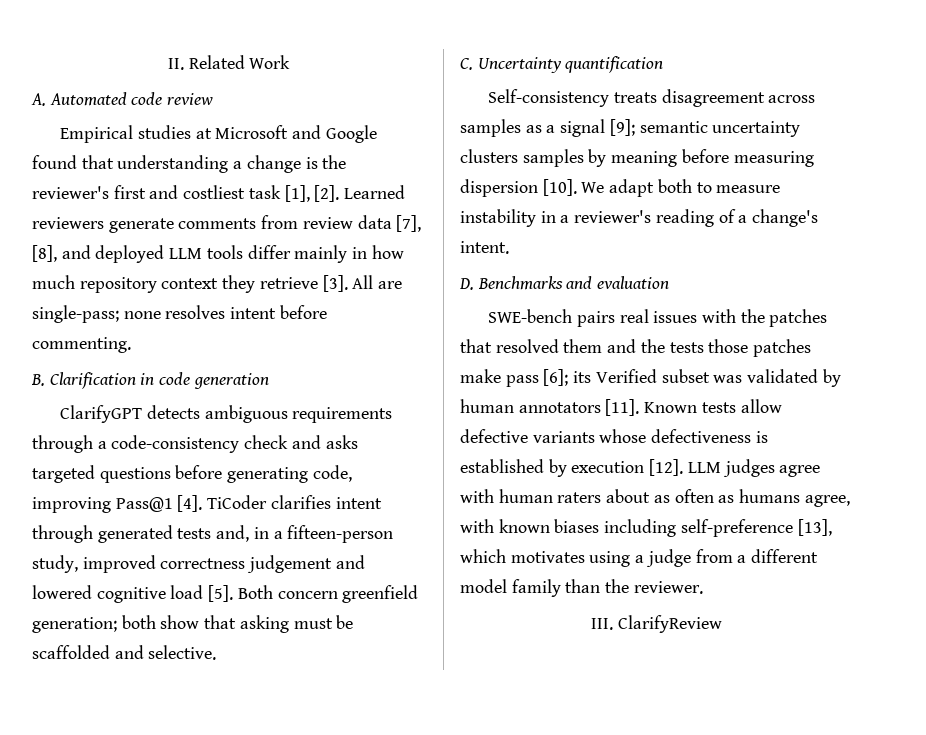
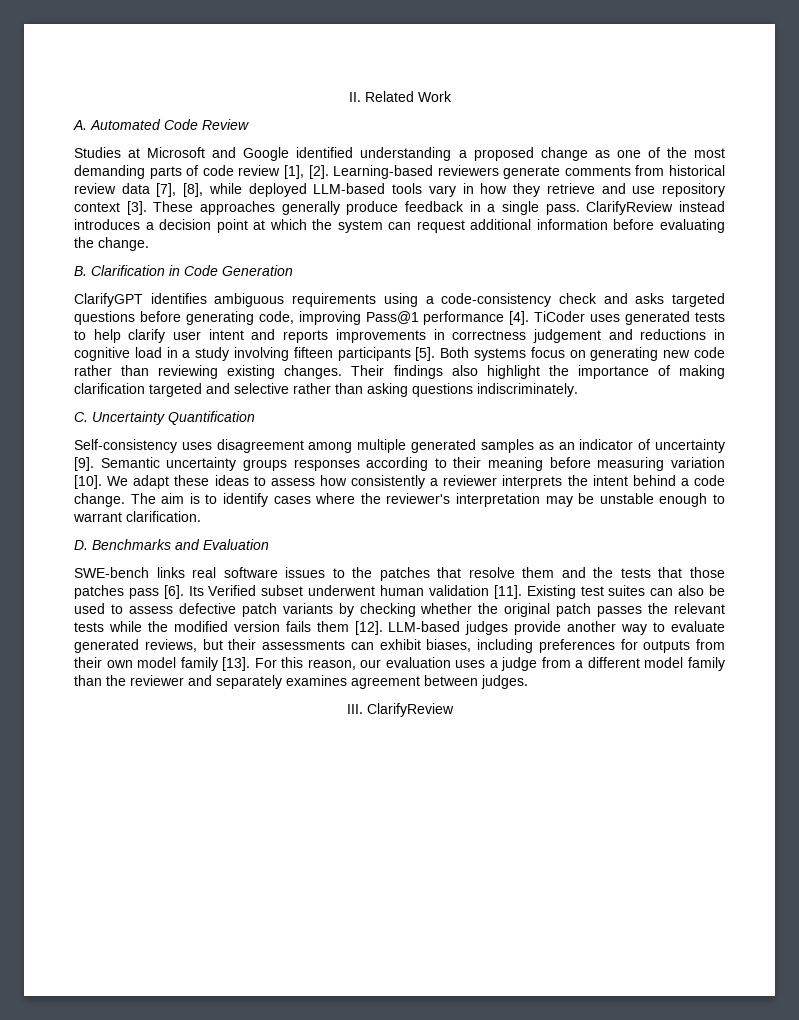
[131,92,214,105] [60,125,377,143] [32,155,347,173] [32,185,281,199] code review // Empirical studies at Microsoft and Google found that understanding a change is the reviewer's first and costliest task -> [164,119,249,130] [74,147,725,161] [74,165,281,179] Code Review // Studies at Microsoft and Google identified understanding a proposed change as one of the most demanding parts of code review
[344,185,406,199] Learned -> [333,165,434,179] Learning-based
(299, 222) none -> [669,165,725,176] historical
[61,245,404,263] [32,275,403,293] [32,305,327,323] [32,337,131,353] and deployed LLM tools differ mainly in how much repository context they retrieve [3]. All are single-pass; none resolves intent before commenting. -> [208,183,726,197] [74,201,725,215] [74,219,726,233] [74,237,149,251] while deployed LLM-based tools vary in how they retrieve and use repository context [3]. These approaches generally produce feedback in a single pass. ClarifyReview instead introduces a decision point at which the system can request additional information before evaluating the change.
[159,372,269,389] code generation -> [184,265,293,276] Code Generation
[146,405,200,419] detects -> [150,293,207,304] identifies
[32,435,93,453] through -> [383,293,418,307] using
(173, 504) none -> [423,311,505,325] performance
[270,495,382,509] [32,525,394,543] [32,555,365,573] [32,585,419,603] [32,615,354,633] [32,645,217,660] clarifies intent through generated tests and, in a fifteen-person study, improved correctness judgement and lowered cognitive load [5]. Both concern greenfield generation; both show that asking must be scaffolded and selective. -> [590,311,725,325] [74,329,726,343] [74,347,725,361] [74,365,725,379] [74,383,578,397] uses generated tests to help clarify user intent and reports improvements in correctness judgement and reductions in cognitive load in a study involving fifteen participants [5]. Both systems focus on generating new code rather than reviewing existing changes. Their findings also highlight the importance of making clarification targeted and selective rather than asking questions indiscriminately.
[565,56,664,73] quantification -> [168,411,255,425] Quantification
[613,89,816,107] [460,119,801,137] [460,149,607,167] treats disagreement across samples as a signal [9]; semantic uncertainty clusters samples by -> [181,439,725,453] [74,457,482,471] uses disagreement among multiple generated samples as an indicator of uncertainty [9]. Semantic uncertainty groups responses according to their
[460,179,538,197] dispersion -> [670,457,725,468] variation
[657,179,781,193] [460,209,819,227] [460,241,509,254] both to measure instability in a reviewer's reading of a change's intent. -> [174,475,725,489] [74,493,726,507] [73,511,201,522] these ideas to assess how consistently a reviewer interprets the intent behind a code change. The aim is to identify cases where the reviewer's interpretation may be unstable enough to warrant clarification.
[597,276,670,289] evaluation -> [203,539,269,550] Evaluation
[576,309,737,327] pairs real issues with -> [156,567,345,578] links real software issues to
[495,339,559,353] resolved -> [468,567,515,578] resolve
(704, 347) none -> [658,567,683,578] that
[460,369,841,387] [460,399,782,416] [460,429,768,443] [460,459,821,477] [460,489,850,507] [460,519,832,537] [460,549,631,567] make pass [6]; its Verified subset was validated by human annotators [11]. Known tests allow defective variants whose defectiveness is established by execution [12]. LLM judges agree with human raters about as often as humans agree, with known biases including self-preference [13], which motivates using -> [128,585,726,599] [74,603,726,617] [74,621,726,635] [74,639,725,653] [74,657,486,671] pass [6]. Its Verified subset underwent human validation [11]. Existing test suites can also be used to assess defective patch variants by checking whether the original patch passes the relevant tests while the modified version fails them [12]. LLM-based judges provide another way to evaluate generated reviews, but their assessments can exhibit biases, including preferences for outputs from their own model family [13]. For this reason, our evaluation uses
[633,581,703,594] reviewer. -> [130,675,528,689] reviewer and separately examines agreement between judges.

